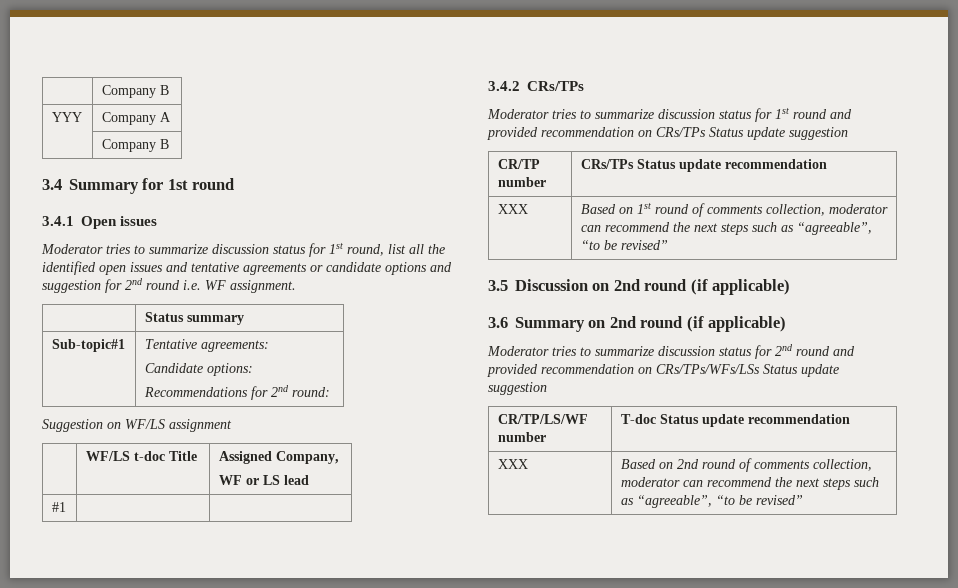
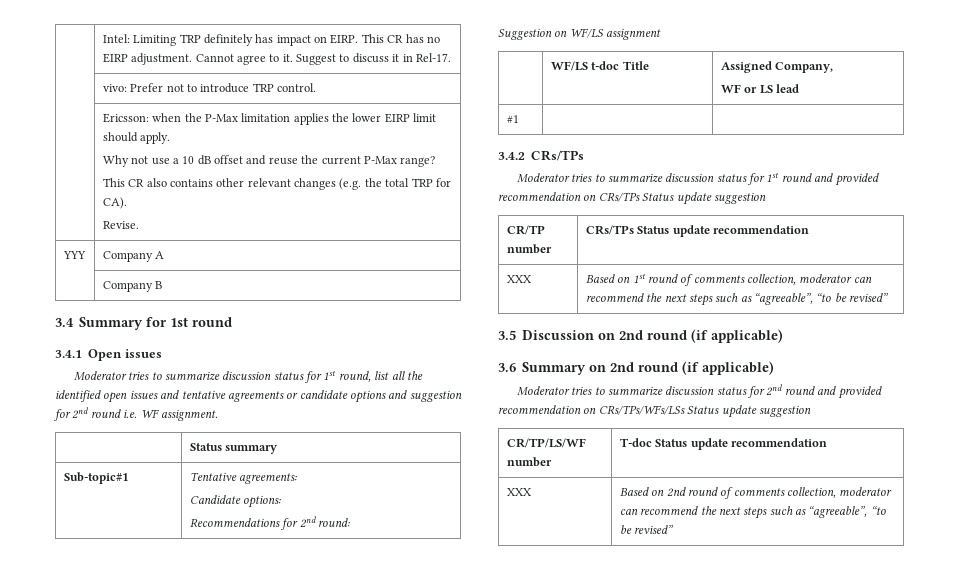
[101,85,169,98] | Company B -> [102,34,440,46] [102,53,451,65] [102,83,317,93] [102,113,437,125] [102,132,171,144] [102,155,436,167] [102,178,451,190] [102,197,127,209] [102,221,139,229] | Intel: Limiting TRP definitely has impact on EIRP. This CR has no EIRP adjustment. Cannot agree to it. Suggest to discuss it in Rel-17. // | vivo: Prefer not to introduce TRP control. // | Ericsson: when the P-Max limitation applies the lower EIRP limit should apply. // Why not use a 10 dB offset and reuse the current P-Max range? // This CR also contains other relevant changes (e.g. the total TRP for CA). // Revise.

